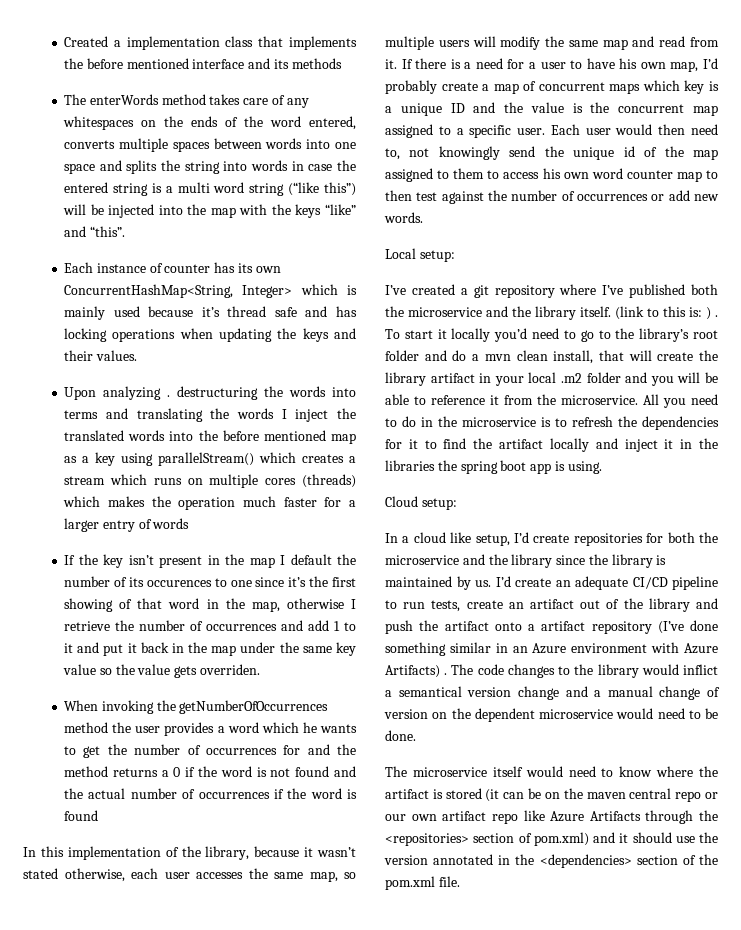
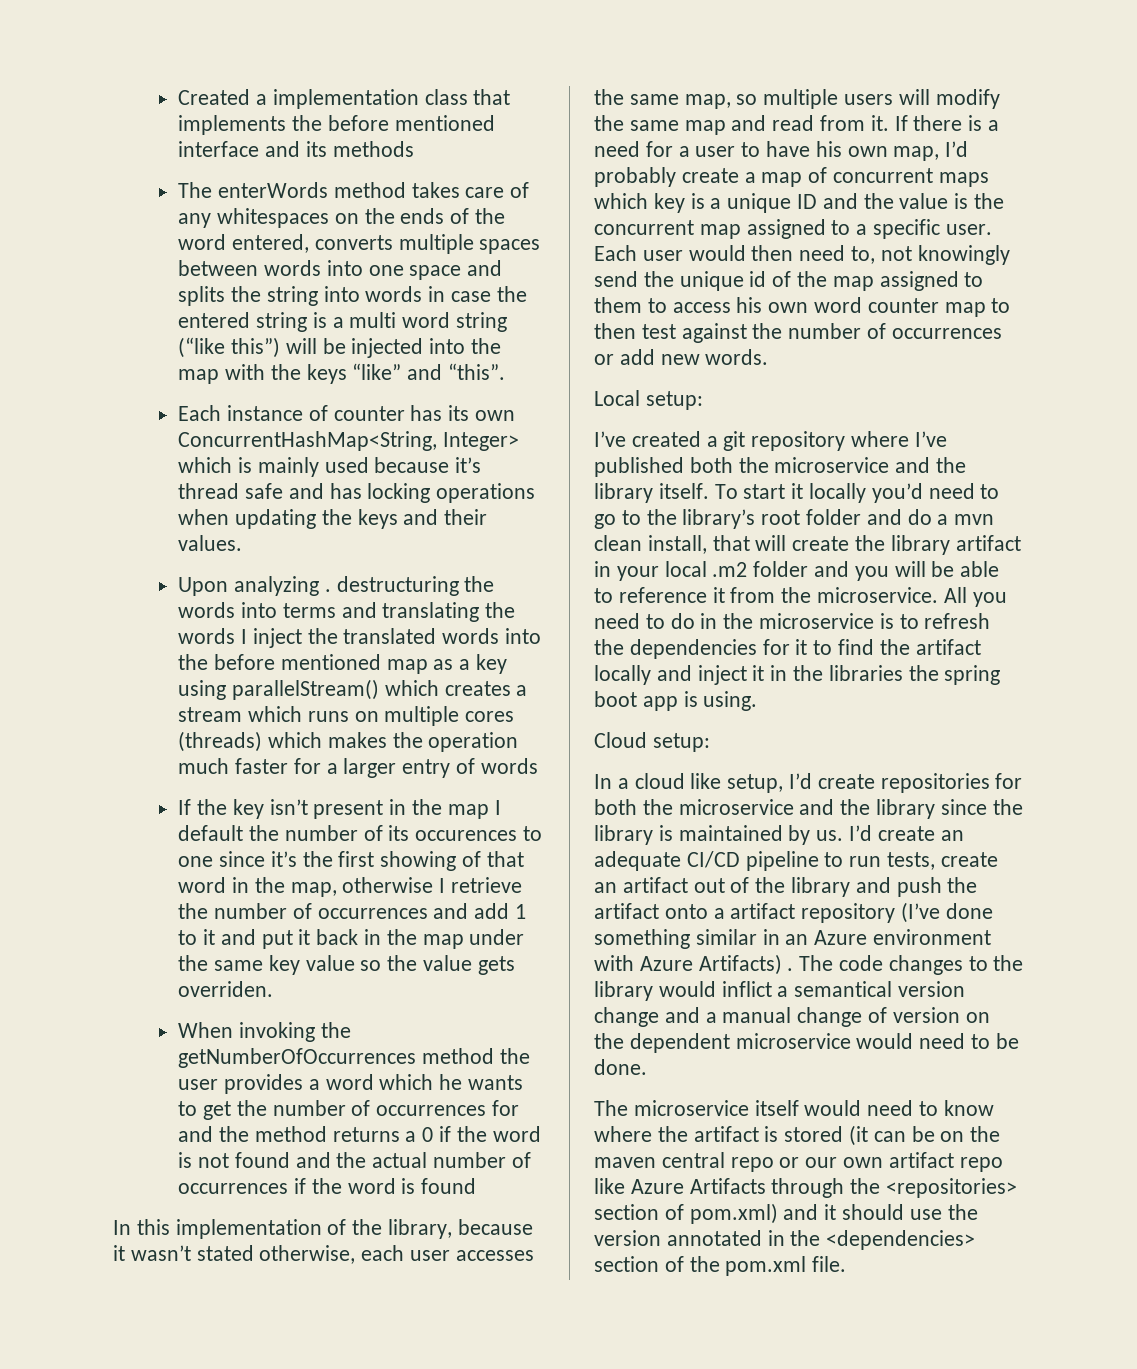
[615,306,718,320] (link to this is: ) . -> (709, 491) none

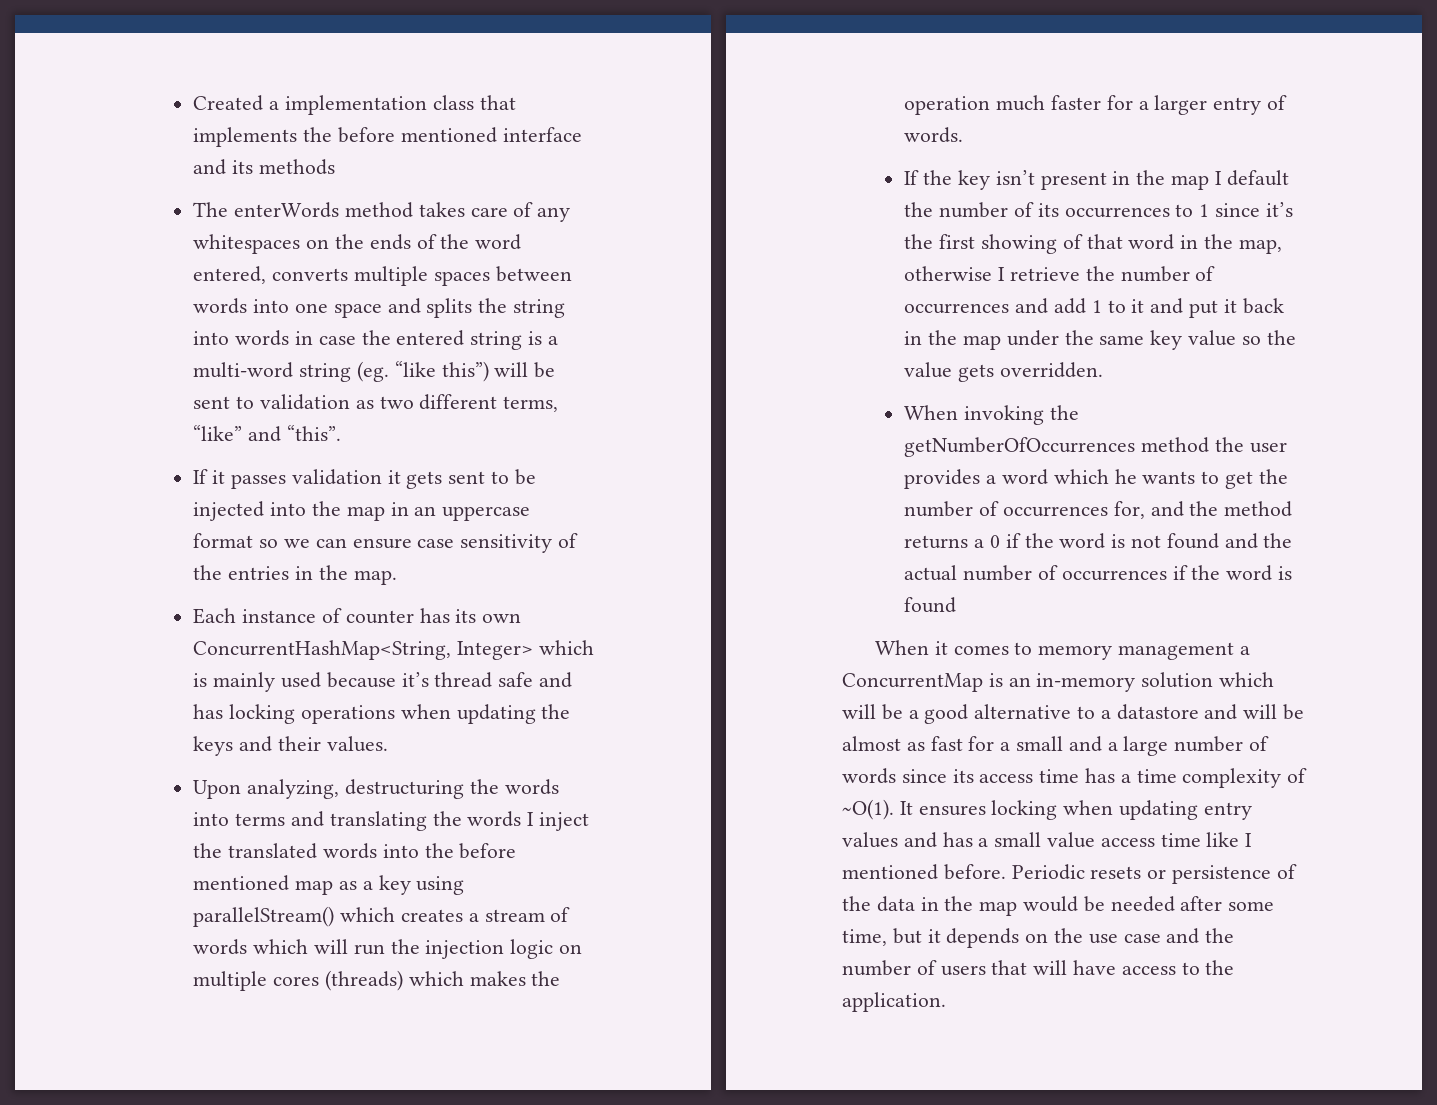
[349,312,507,332] [178,337,501,358] [178,363,505,384] multi word string (“like this”) will be injected into the map with the keys “like” and “this”. -> [193,361,556,382] [193,394,559,412] [193,425,341,442] [193,469,536,489] [193,501,531,521] [193,533,578,553] [193,565,397,585] multi-word string (eg. “like this”) will be sent to validation as two different terms, “like” and “this”. // If it passes validation it gets sent to be injected into the map in an uppercase format so we can ensure case sensitivity of the entries in the map.
[233,576,331,596] analyzing . -> [247,779,340,799] analyzing,
[247,706,349,722] which runs -> [550,907,571,922] [193,939,554,959] of words which will run the injection logic
[480,758,538,774] words -> [904,127,964,143] words.
[415,826,542,841] [178,856,214,867] occurences to one -> [1064,204,1210,218] occurrences to 1
[178,981,274,997] overriden. -> [999,362,1103,378] overridden.
[491,1100,519,1116] for -> [1113,501,1145,519] for,
[113,1219,533,1239] [113,1245,534,1264] [594,89,1000,109] [594,115,1000,135] [594,141,969,161] [594,167,989,187] [594,193,1005,213] [594,219,992,239] [594,245,1010,265] [594,271,984,291] [594,297,1011,317] [594,323,1002,343] [594,349,769,365] [594,390,703,410] [594,431,947,451] [594,457,967,477] [594,483,1000,503] [594,509,995,529] [594,535,1021,555] [594,561,1000,581] [594,587,1007,607] [594,613,991,629] [594,639,981,659] [594,665,1001,685] [594,691,758,711] [594,732,710,752] [594,773,1023,793] [594,799,1023,819] [594,825,964,845] [594,851,998,871] [594,877,978,897] [594,902,993,923] [594,929,992,949] [594,954,1024,975] [594,981,966,1001] [594,1007,990,1027] [594,1033,1019,1053] [594,1059,647,1075] [594,1100,994,1116] [594,1125,1001,1146] [594,1152,1003,1172] [594,1178,1018,1198] [594,1203,978,1224] [594,1230,976,1250] [594,1256,847,1276] In this implementation of the library, because it wasn’t stated otherwise, each user accesses the same map, so multiple users will modify the same map and read from it. If there is a need for a user to have his own map, I’d probably create a map of concurrent maps which key is a unique ID and the value is the concurrent map assigned to a specific user. Each user would then need to, not knowingly send the unique id of the map assigned to them to access his own word counter map to then test against the number of occurrences or add new words. // Local setup: // I’ve created a git repository where I’ve published both the microservice and the library itself. To start it locally you’d need to go to the library’s root folder and do a mvn clean install, that will create the library artifact in your local .m2 folder and you will be able to reference it from the microservice. All you need to do in the microservice is to refresh the dependencies for it to find the artifact locally and inject it in the libraries the spring boot app is using. // Cloud setup: // In a cloud like setup, I’d create repositories for both the microservice and the library since the library is maintained by us. I’d create an adequate CI/CD pipeline to run tests, create an artifact out of the library and push the artifact onto a artifact repository (I’ve done something similar in an Azure environment with Azure Artifacts) . The code changes to the library would inflict a semantical version change and a manual change of version on the dependent microservice would need to be done. // The microservice itself would need to know where the artifact is stored (it can be on the maven central repo or our own artifact repo like Azure Artifacts through the <repositories> section of pom.xml) and it should use the version annotated in the <dependencies> section of the pom.xml file. -> [875,640,1250,660] [842,672,1275,692] [842,704,1305,724] [842,736,1270,756] [842,768,1308,788] [842,799,1252,820] [842,832,1253,848] [842,864,1297,884] [842,896,1275,916] [842,928,1235,948] [842,960,1235,976] [842,992,946,1012] When it comes to memory management a ConcurrentMap is an in-memory solution which will be a good alternative to a datastore and will be almost as fast for a small and a large number of words since its access time has a time complexity of ~O(1). It ensures locking when updating entry values and has a small value access time like I mentioned before. Periodic resets or persistence of the data in the map would be needed after some time, but it depends on the use case and the number of users that will have access to the application.

